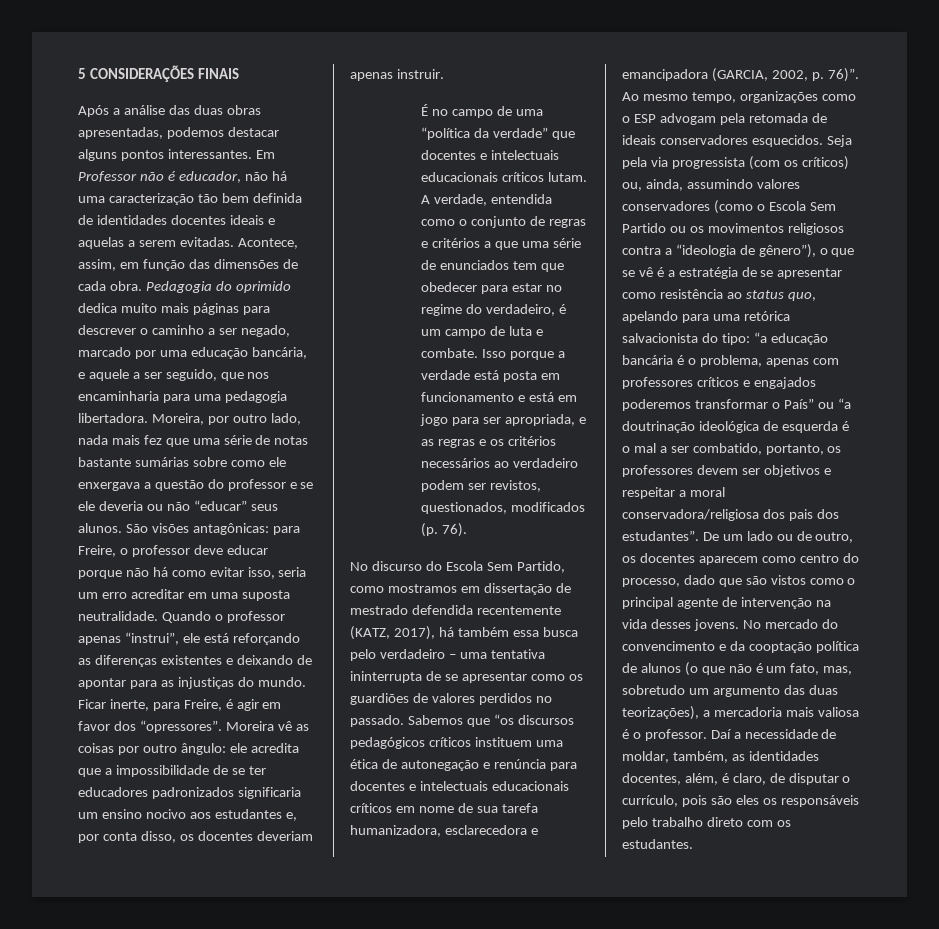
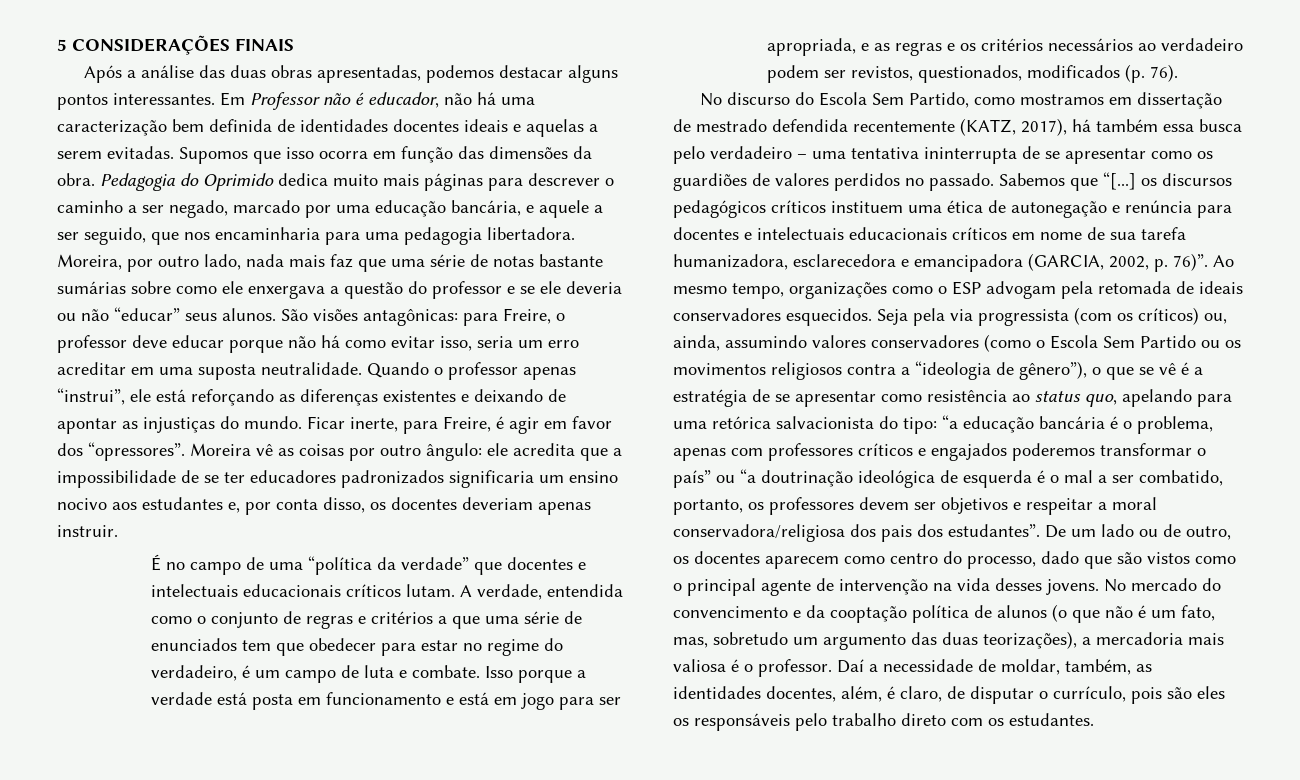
[197,194,218,203] tão -> (167, 128) none
[237,238,298,249] [78,259,116,271] Acontece, assim, -> [179,147,368,164] Supomos que isso ocorra
[282,259,298,269] [78,281,106,291] de cada -> [573,146,592,159] da
[235,281,291,293] oprimido -> [203,173,274,191] Oprimido
[143,435,162,445] fez -> [330,254,353,268] faz
[129,680,157,689] para -> (117, 426) none
[493,714,514,725] “os -> [1103,172,1157,190] “[...] os
[783,398,814,409] País” -> [673,470,711,488] país”

